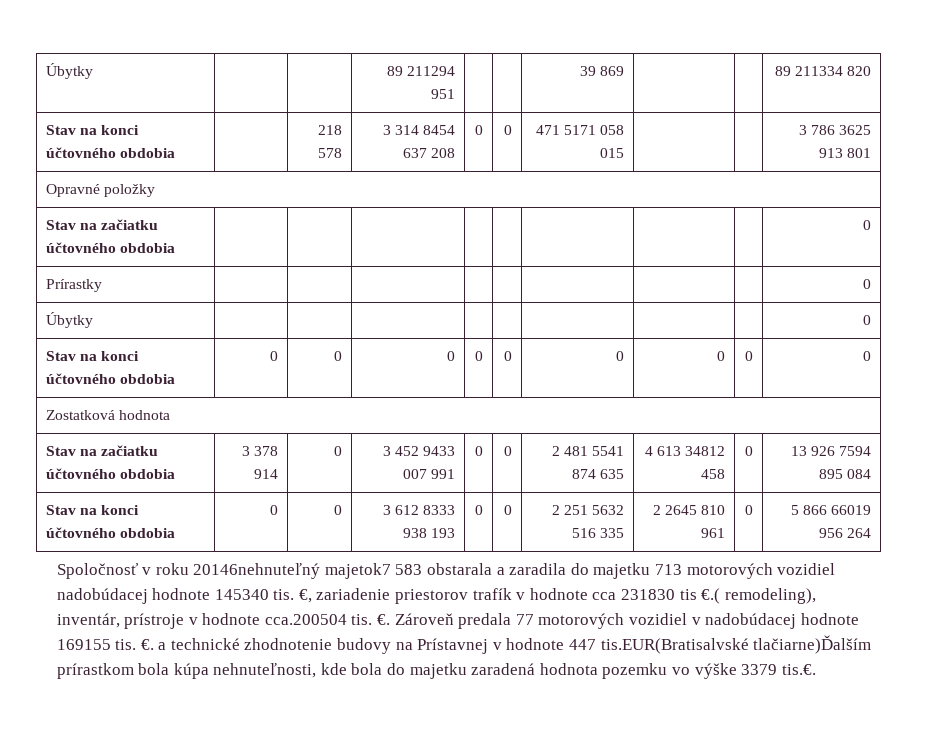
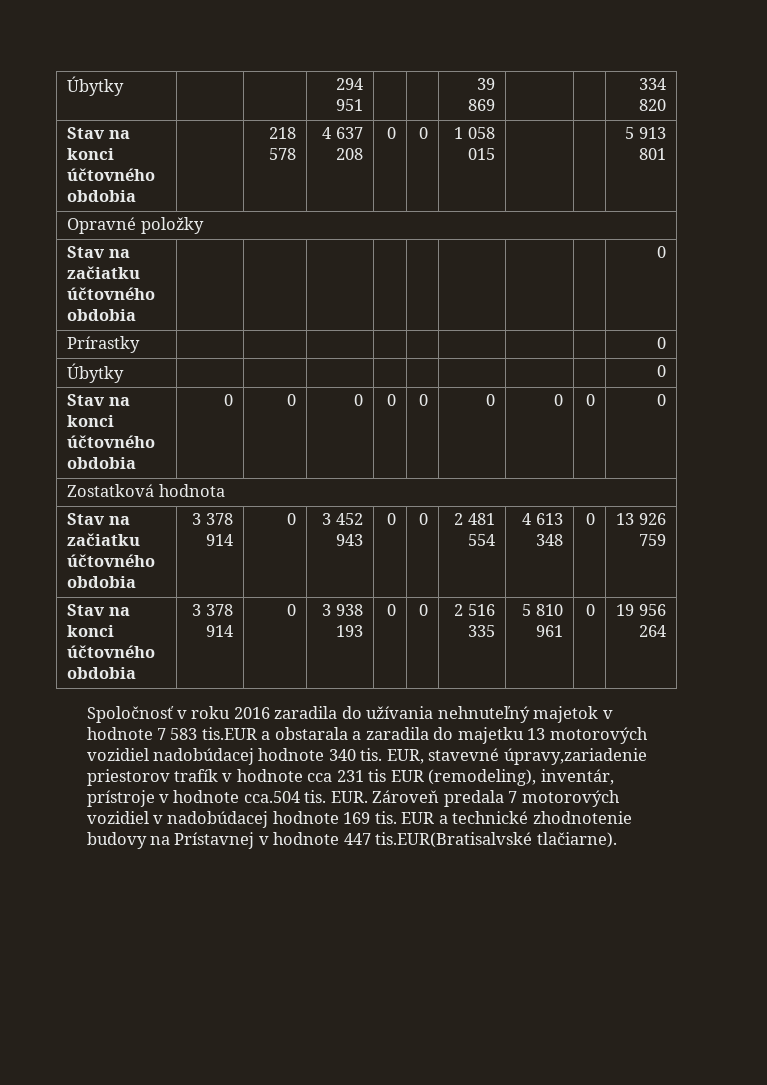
[45,63,93,79] [387,66,456,76] Úbytky | | | 89 211294 -> [67,76,125,96] [335,78,363,90] Úbytky | | | 294
[774,66,844,76] 89 211334 -> [638,78,666,90] 334
[382,125,456,135] 3 314 8454 -> [322,127,332,139] 4
[535,125,597,135] 471 5171 -> [454,127,464,139] 1
[798,125,872,135] 3 786 3625 -> [625,127,635,139] 5
[423,446,456,456] [403,469,456,479] 9433 007 991 -> [335,534,363,546] 943
[592,446,625,456] [572,469,625,479] 5541 874 635 -> [467,534,495,546] 554
[685,446,726,456] [701,469,726,479] 34812 458 -> [535,534,563,546] 348
[839,446,872,456] [819,469,872,479] [45,505,140,515] [45,527,175,538] [270,505,279,515] [334,505,343,515] [382,505,456,515] 7594 895 084 // Stav na konci účtovného obdobia | 0 | 0 | 3 612 8333 -> [638,534,666,546] [67,604,130,616] [67,625,115,637] [67,645,156,658] [67,667,137,679] [192,604,233,616] [205,625,233,637] [286,604,296,616] [322,604,332,616] 759 // Stav na konci účtovného obdobia | 3 378 914 | 0 | 3
[564,505,625,515] 251 5632 -> (464, 610) none
[652,505,698,515] 2 2645 -> [522,604,532,616] 5
[790,505,872,515] 5 866 66019 -> [616,604,635,616] 19
[193,563,423,579] 20146nehnuteľný majetok7 583 -> [233,706,613,723] [86,727,271,740] 2016 zaradila do užívania nehnuteľný majetok v hodnote 7 583 tis.EUR a
[654,564,682,575] 713 -> [527,728,546,740] 13
[214,588,391,603] 145340 tis. €, zariadenie -> [328,748,647,765] 340 tis. EUR, stavevné úpravy,zariadenie
[620,588,816,604] 231830 tis €.( remodeling), -> [336,769,537,786] 231 tis EUR (remodeling),
[264,614,391,625] cca.200504 tis. €. -> [243,790,368,803] cca.504 tis. EUR.
[515,614,534,625] 77 -> [508,791,518,803] 7
[56,639,154,650] 169155 tis. €. -> [343,811,435,824] 169 tis. EUR
[753,635,872,654] [56,663,816,679] tlačiarne)Ďalším prírastkom bola kúpa nehnuteľnosti, kde bola do majetku zaradená hodnota pozemku vo výške 3379 tis.€. -> [536,832,617,848] tlačiarne).

